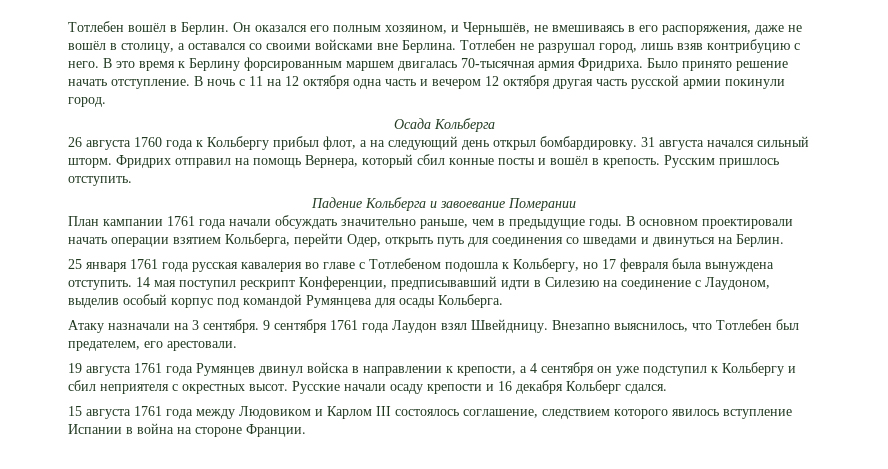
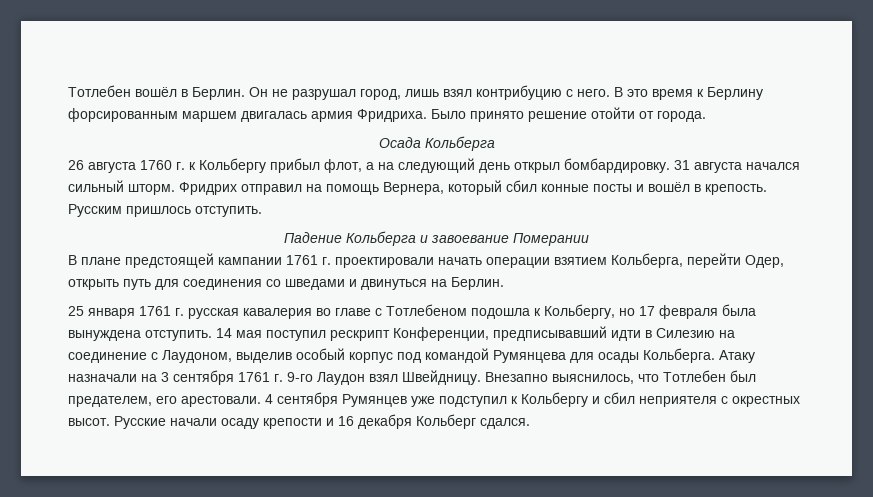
[255,22,802,35] [68,39,516,53] оказался его полным хозяином, и Чернышёв, не вмешиваясь в его распоряжения, даже не вошёл в столицу, а оставался со своими войсками вне Берлина. Тотлебен -> (268, 92) none
[677,43,703,50] взяв -> [443,89,472,97] взял
[461,58,535,68] 70-тысячная -> (307, 116) none
[68,75,785,89] [68,97,106,107] начать отступление. В ночь с 11 на 12 октября одна часть и вечером 12 октября другая часть русской армии покинули город. -> [591,107,706,122] отойти от города.
[166,140,193,150] года -> [176,162,185,170] г.
[68,215,698,229] План кампании 1761 года начали обсуждать значительно раньше, чем в предыдущие годы. В основном -> [68,253,331,268] В плане предстоящей кампании 1761 г.
[162,262,189,272] года -> [175,308,184,316] г.
(503, 301) // -> (715, 355) none
[203,319,389,333] сентября. 9 сентября 1761 года -> [173,370,313,385] сентября 1761 г. 9-го
[68,362,527,376] // 19 августа 1761 года Румянцев двинул войска в направлении к крепости, а -> (261, 401) none
[597,366,612,373] он -> [342,394,407,407] Румянцев
[68,406,792,419] [68,423,306,437] // 15 августа 1761 года между Людовиком и Карлом III состоялось соглашение, следствием которого явилось вступление Испании в война на стороне Франции. -> (530, 423) none

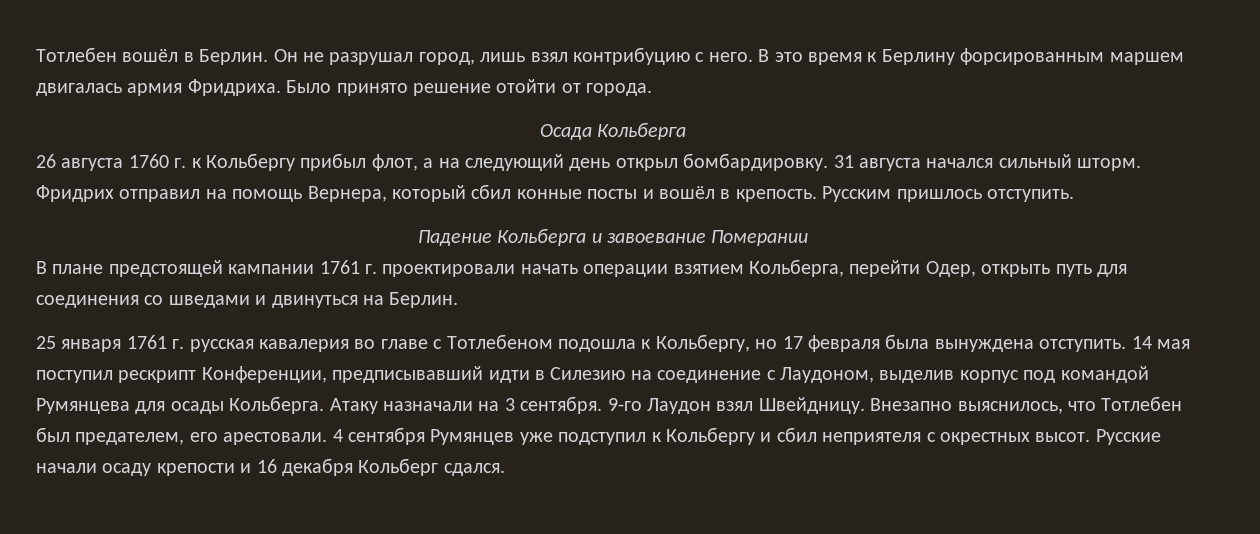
[296,348,345,360] особый -> (955, 376) none
[173,370,283,385] сентября 1761 г. -> [520,396,603,414] сентября.

